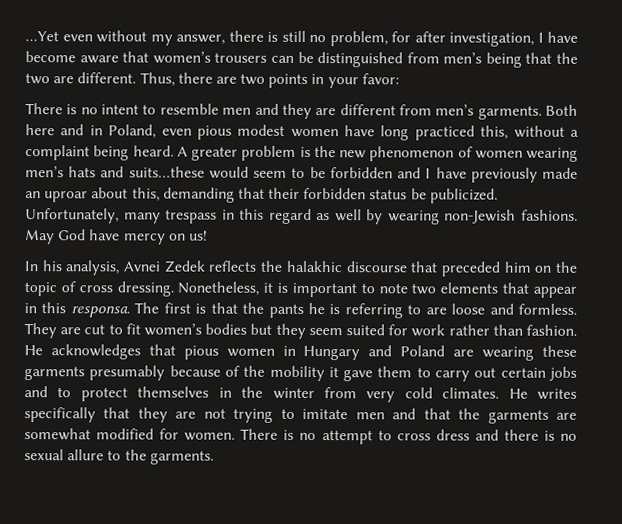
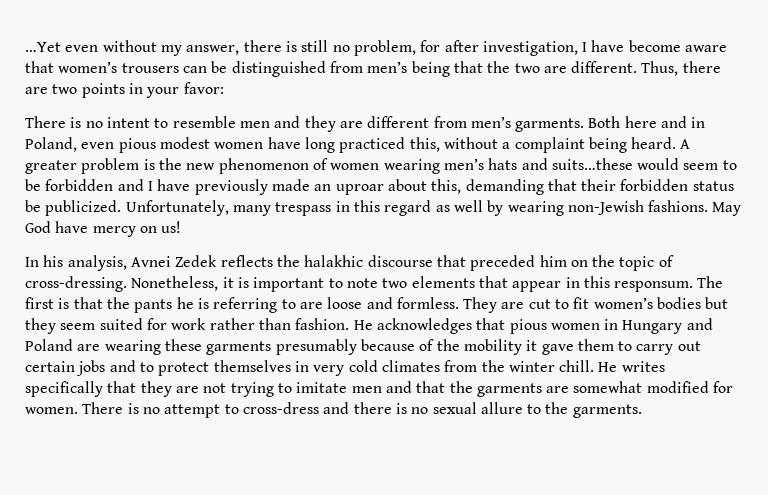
[78,281,174,297] cross dressing. -> [25,276,127,292] cross-dressing.
[70,306,130,318] responsa. -> [614,281,694,292] responsum.
[241,386,500,403] the winter from very cold climates. -> [313,360,595,376] very cold climates from the winter chill.
[396,429,470,441] cross dress -> [242,402,319,414] cross-dress

